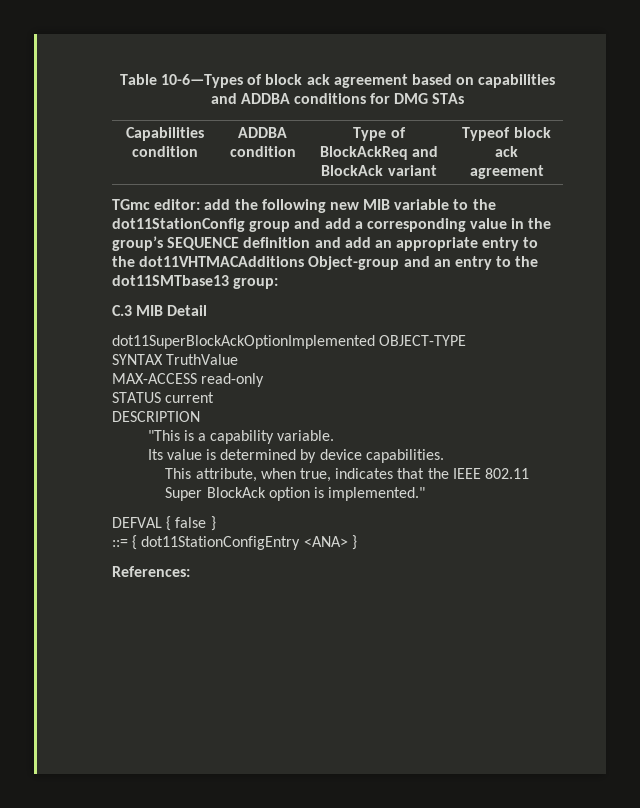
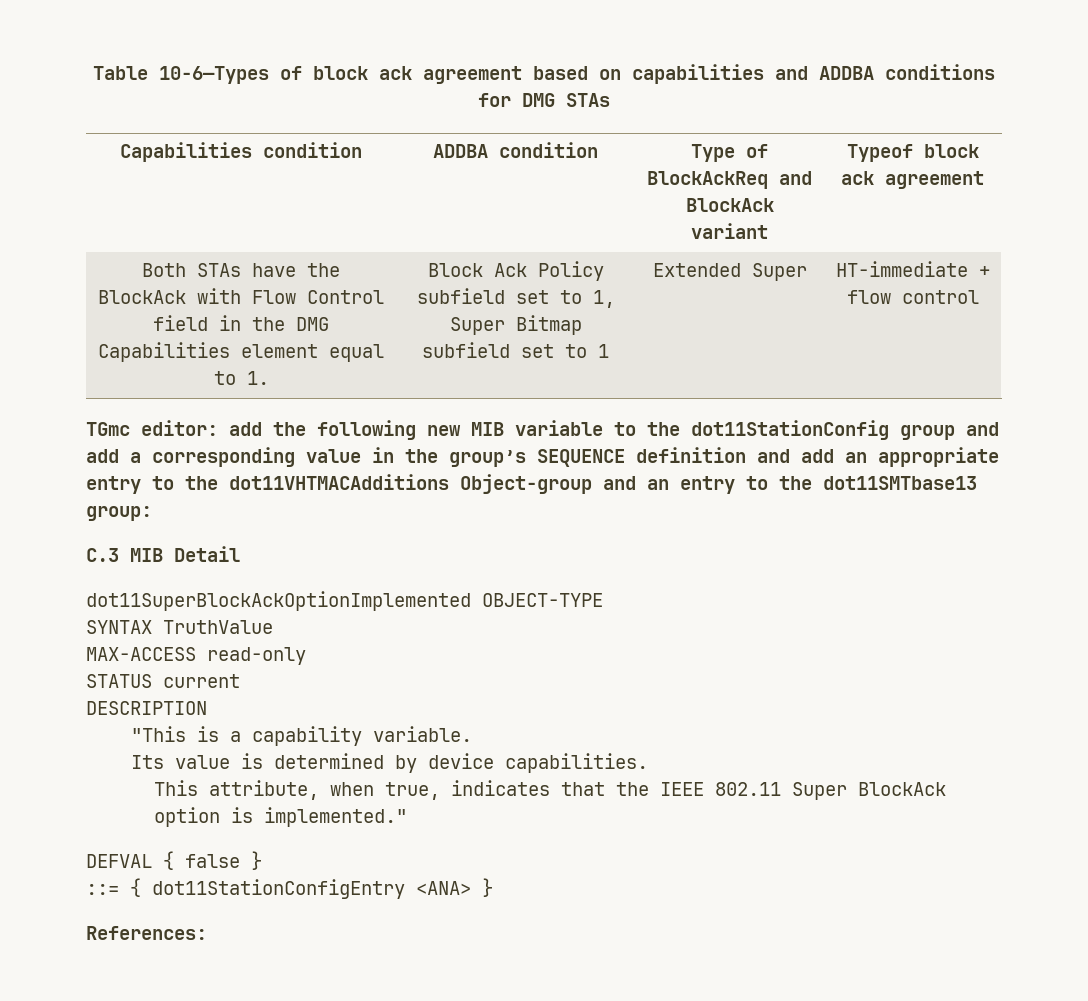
(544, 172) none -> [142,263,340,277] [98,288,384,304] [153,315,329,331] [98,342,384,362] [213,371,269,385] [427,261,604,281] [416,288,615,308] [449,315,582,335] [422,342,609,358] [652,263,807,281] [835,261,990,277] [846,290,979,304] // Both STAs have the BlockAck with Flow Control field in the DMG Capabilities element equal to 1. | Block Ack Policy subfield set to 1, Super Bitmap subfield set to 1 | Extended Super | HT-immediate + flow control

